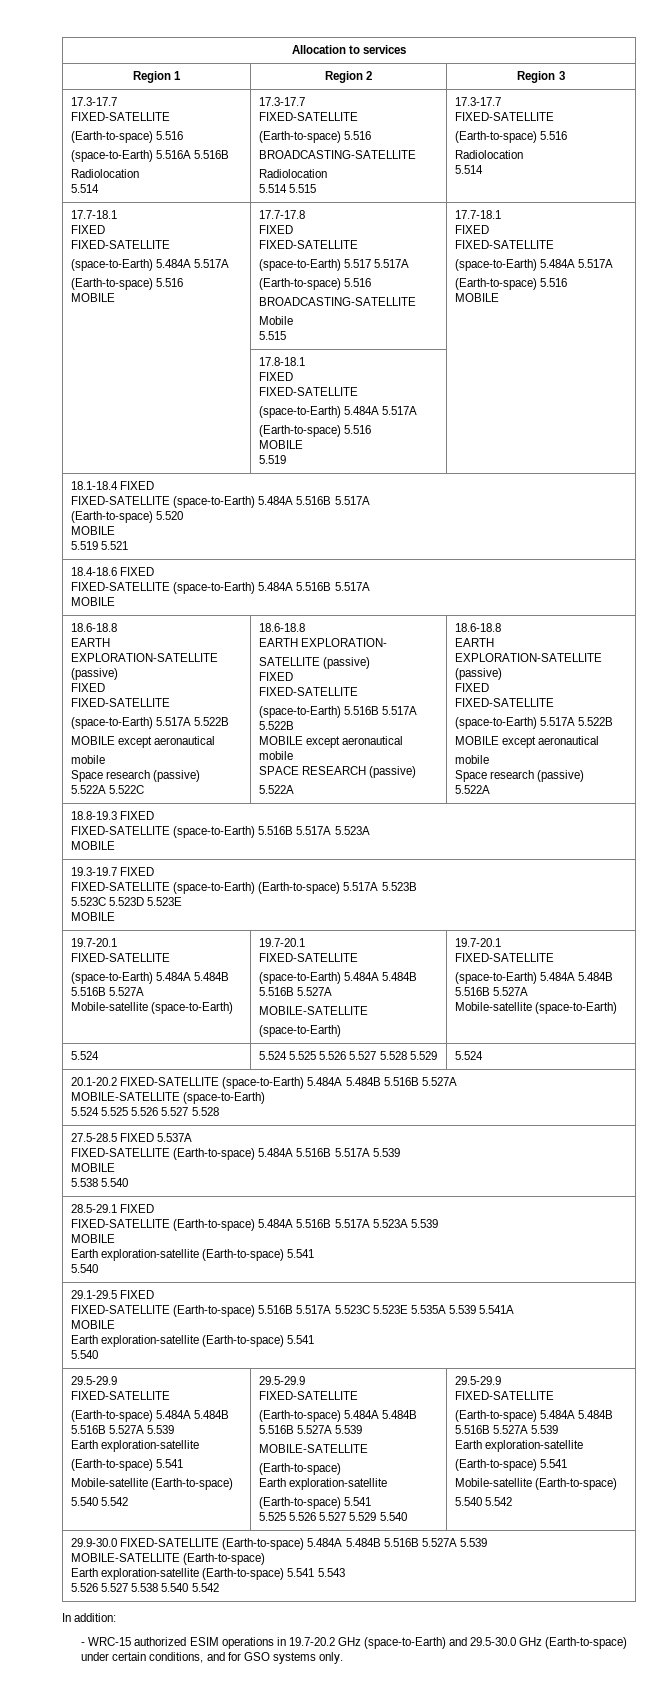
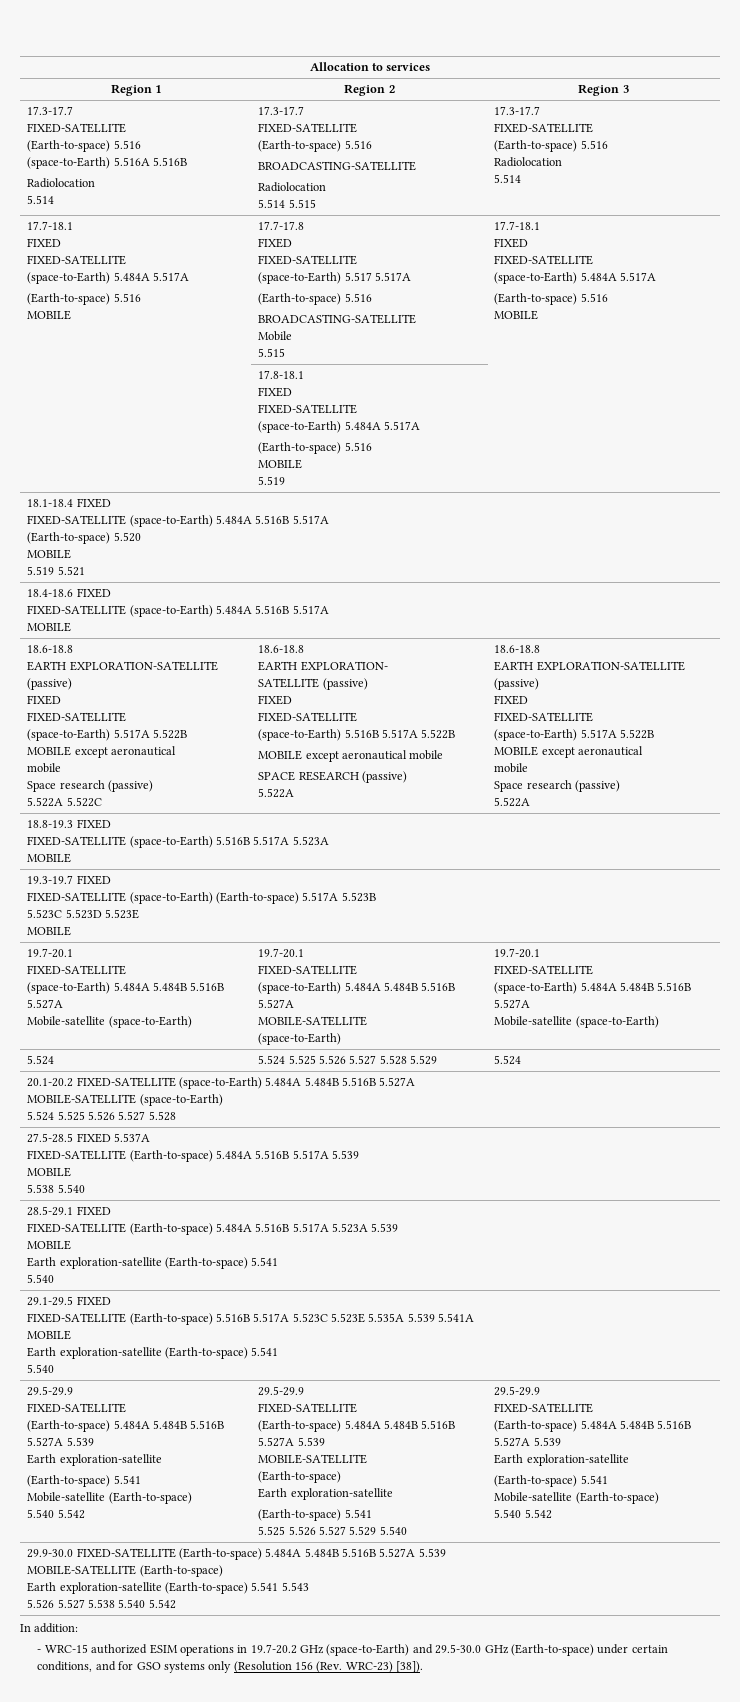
[318,1652,343,1664] only. -> [208,1661,424,1673] only (Resolution 156 (Rev. WRC-23) [38]).

